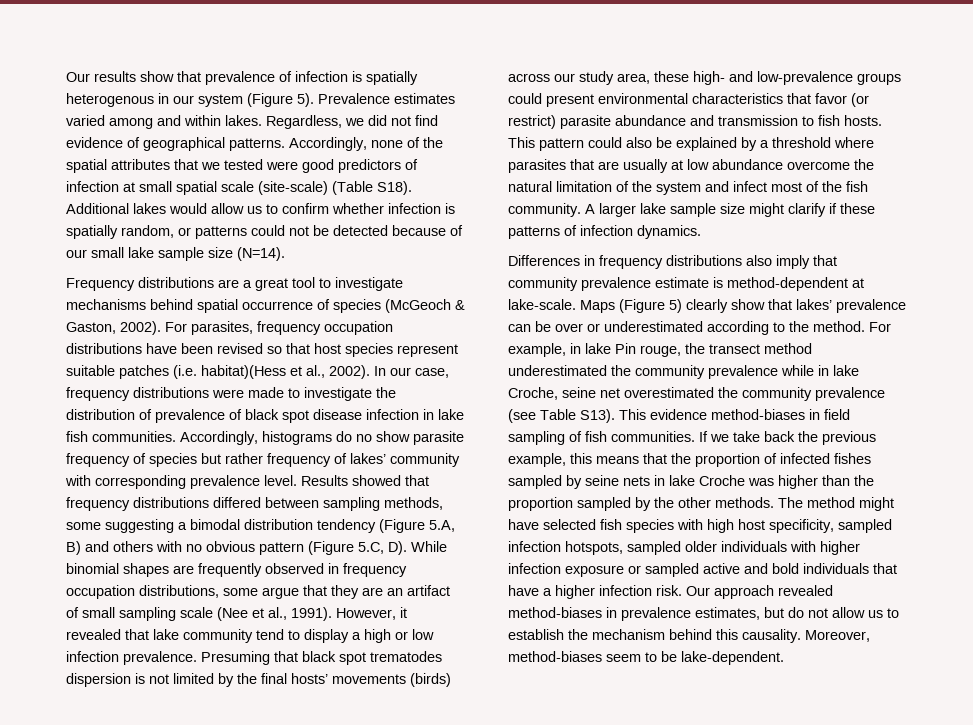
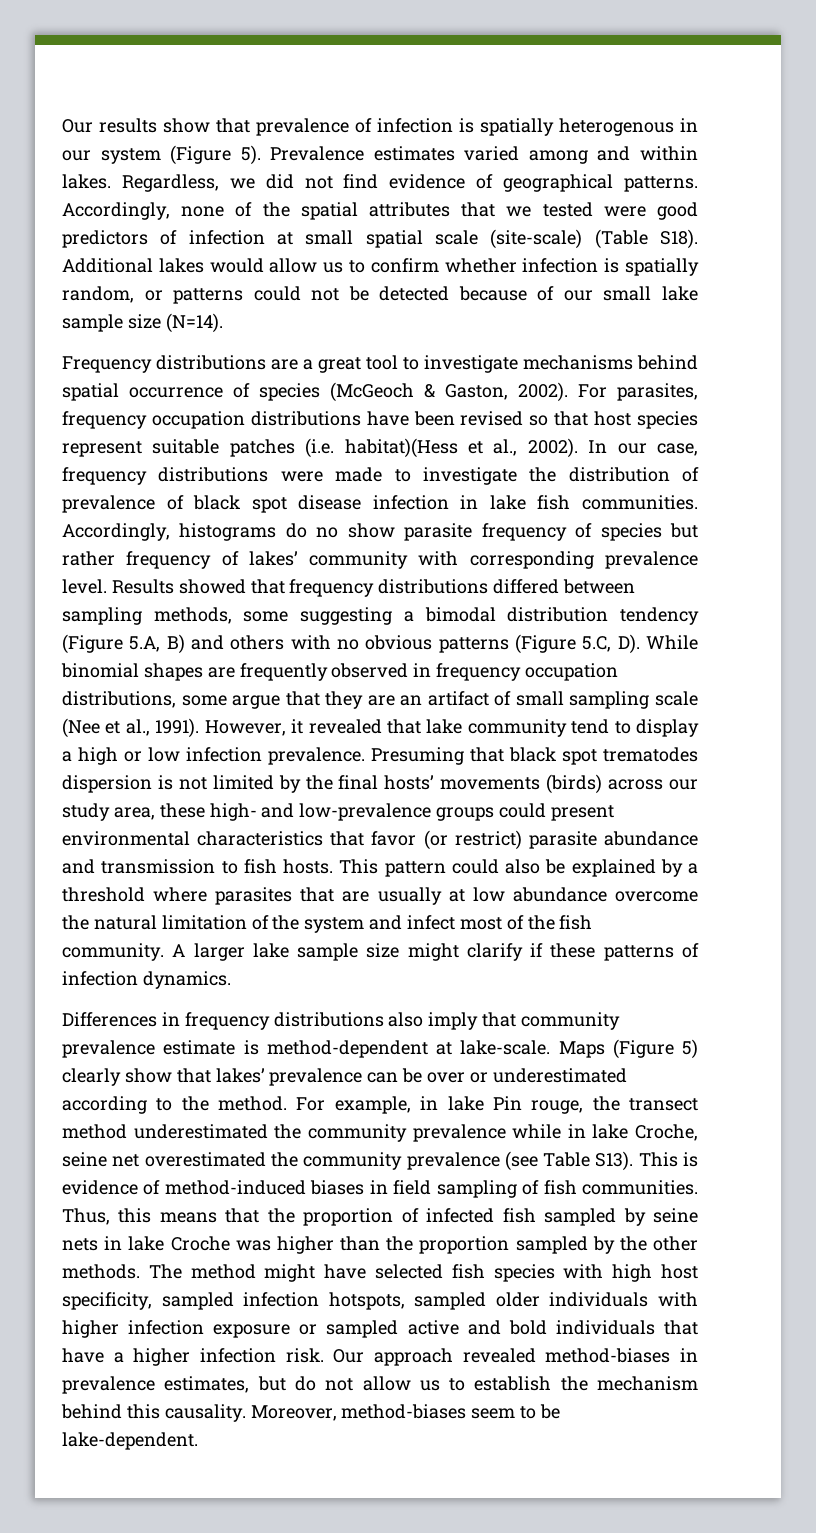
[259,542,304,555] pattern -> [438,637,509,653] patterns
[650,409,805,420] evidence method-biases -> [683,1152,698,1167] [62,1180,365,1195] is evidence of method-induced biases
[699,431,876,445] [508,453,566,467] If we take back the previous example, -> [62,1208,110,1225] Thus,
[834,453,871,464] fishes -> [502,1208,536,1223] fish

